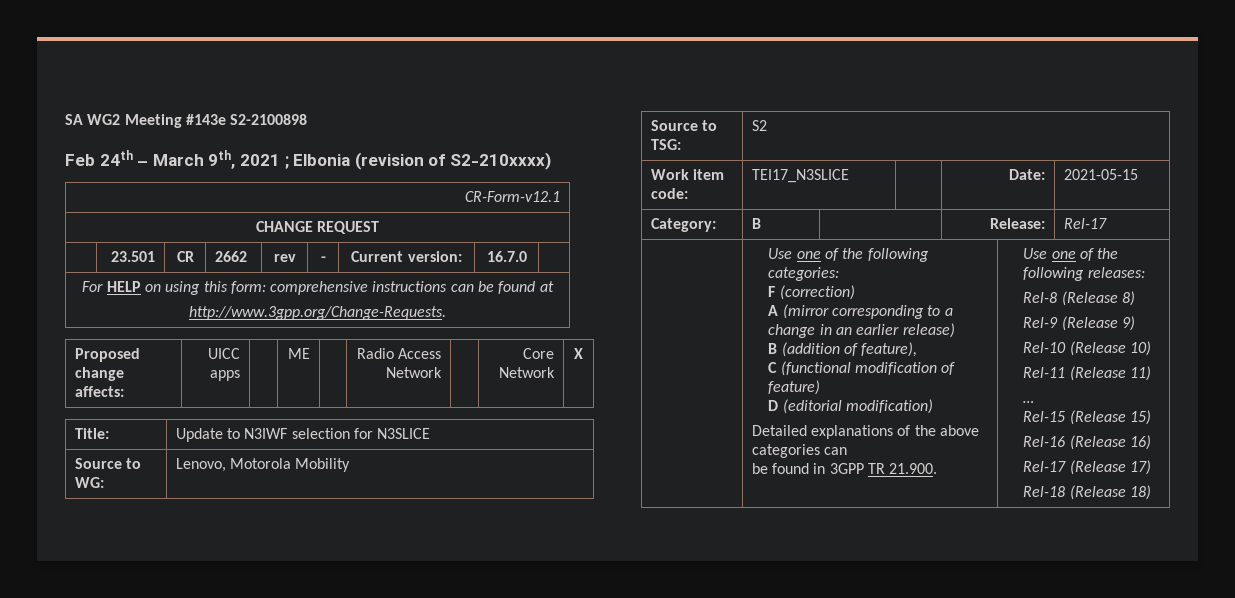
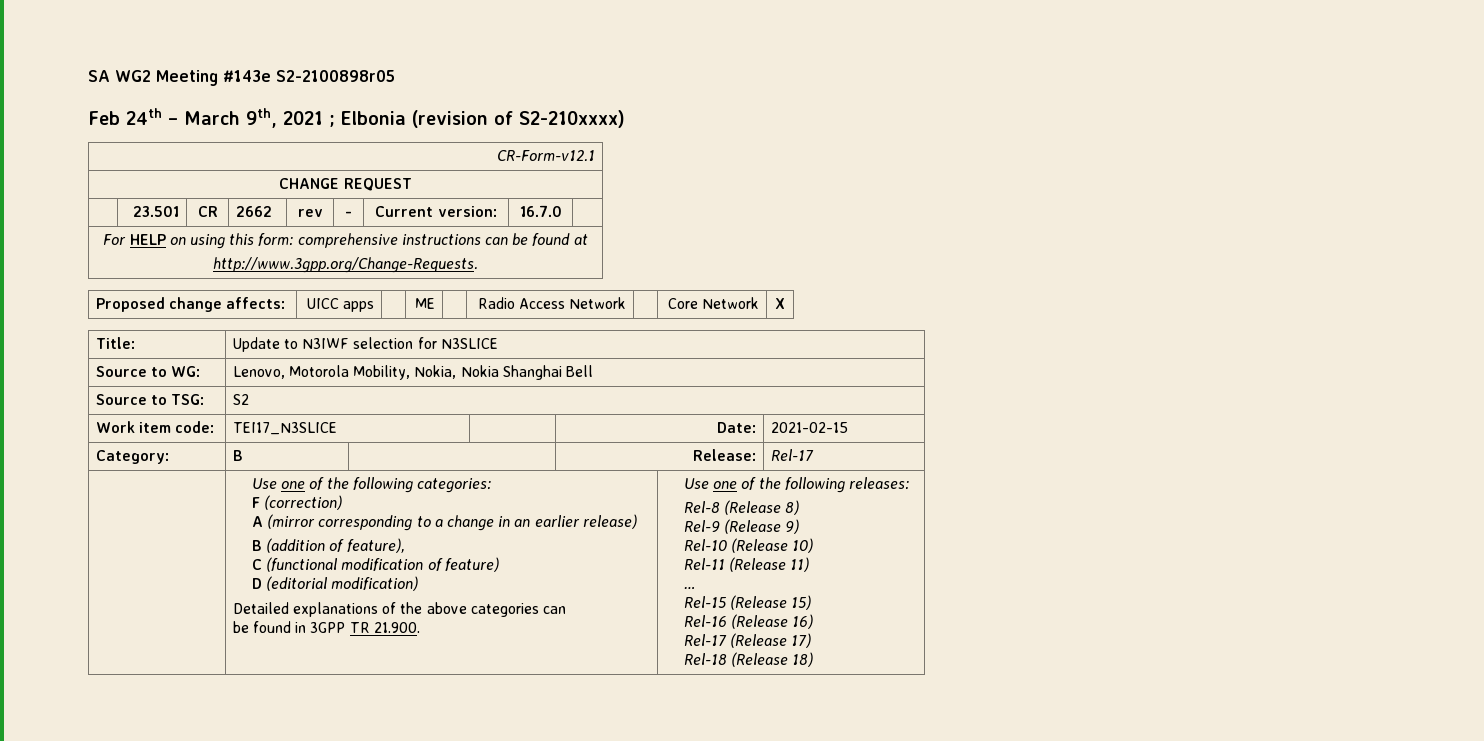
[230,114,308,125] S2-2100898 -> [276,70,395,82] S2-2100898r05
[295,458,351,472] Mobility -> [353,365,593,380] Mobility, Nokia, Nokia Shanghai Bell
[1063,169,1138,180] 2021-05-15 -> [770,422,848,433] 2021-02-15

